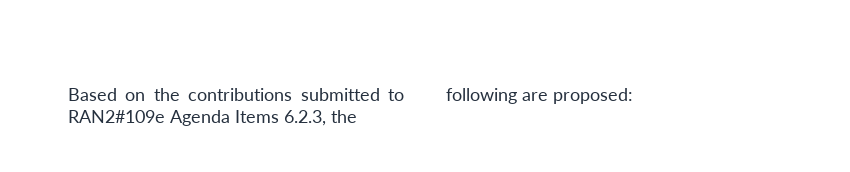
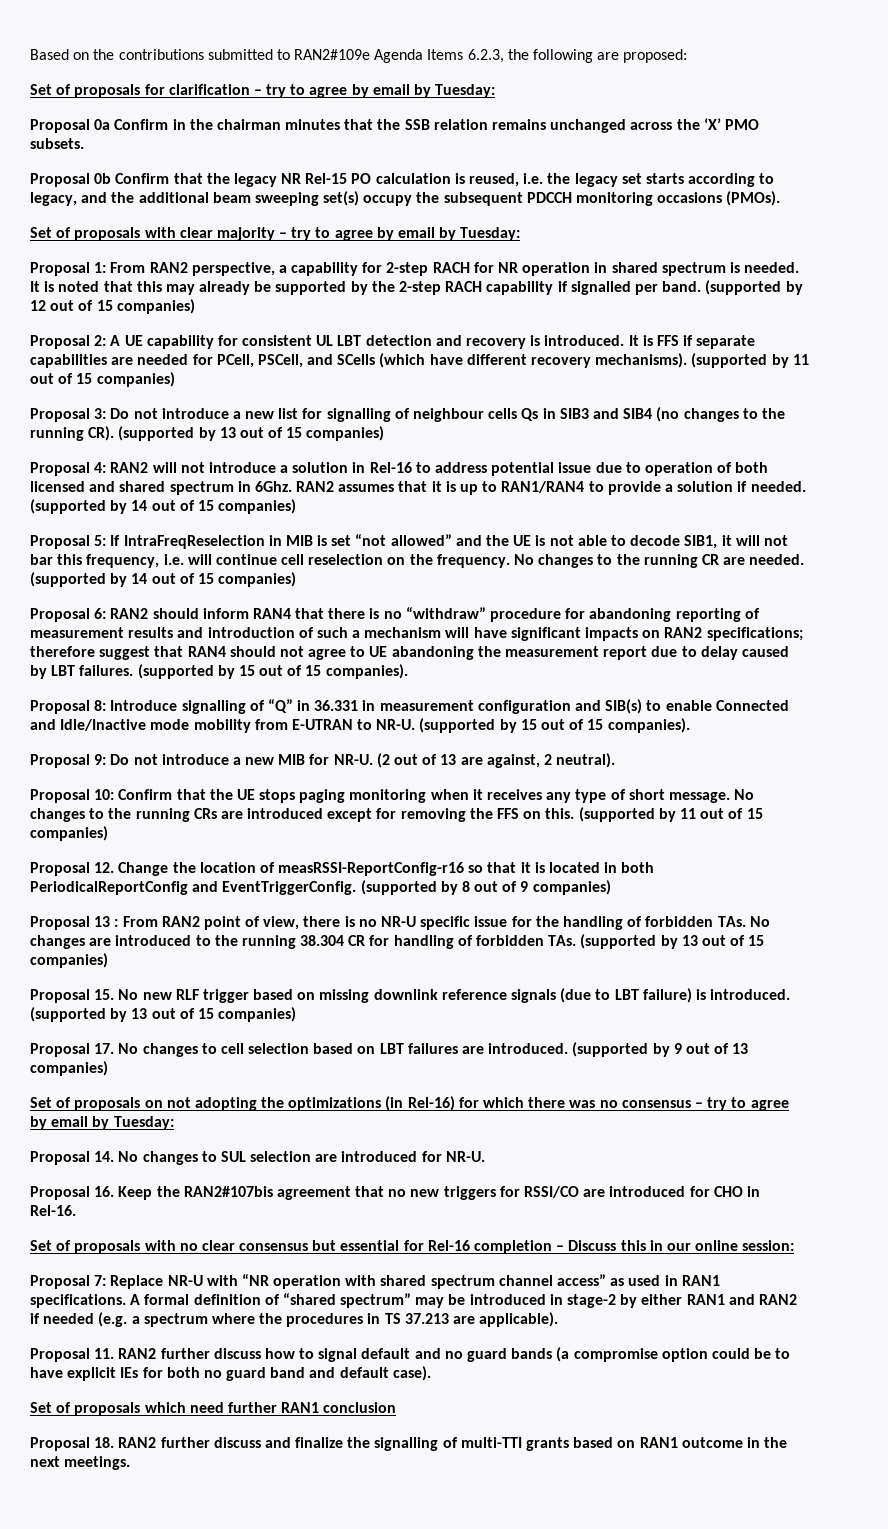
(633, 96) none -> [30,84,496,98] [30,118,759,133] [30,138,84,149] [30,173,775,187] [30,191,781,206] [30,227,521,241] [30,262,800,276] [30,280,803,295] [30,299,195,314] [30,335,756,349] [30,353,809,368] [30,372,175,387] [30,407,785,422] [30,426,385,441] [30,462,769,476] [30,481,806,495] [30,499,297,514] [30,534,788,549] [30,554,805,568] [30,572,297,587] [30,607,760,622] [30,627,803,641] [30,646,789,660] [30,664,408,679] [30,699,789,714] [30,718,690,733] [30,753,616,768] [30,789,755,803] [30,807,763,822] [30,826,108,841] [30,862,655,876] [30,880,611,895] [30,916,770,930] [30,934,765,949] [30,953,108,968] [30,988,791,1003] [30,1007,297,1022] [30,1042,749,1057] [30,1061,108,1076] [30,1096,789,1111] [30,1116,174,1130] [30,1151,485,1165] [30,1186,760,1200] [30,1205,76,1216] [30,1240,795,1254] [30,1274,720,1289] [30,1293,797,1308] [30,1312,559,1327] [30,1347,791,1362] [30,1366,431,1381] [30,1402,397,1416] [30,1437,788,1451] [30,1456,131,1470] // Set of proposals for clarification – try to agree by email by Tuesday: // Proposal 0a Confirm in the chairman minutes that the SSB relation remains unchanged across the ‘X’ PMO subsets. // Proposal 0b Confirm that the legacy NR Rel-15 PO calculation is reused, i.e. the legacy set starts according to legacy, and the additional beam sweeping set(s) occupy the subsequent PDCCH monitoring occasions (PMOs). // Set of proposals with clear majority – try to agree by email by Tuesday: // Proposal 1: From RAN2 perspective, a capability for 2-step RACH for NR operation in shared spectrum is needed. It is noted that this may already be supported by the 2-step RACH capability if signalled per band. (supported by 12 out of 15 companies) // Proposal 2: A UE capability for consistent UL LBT detection and recovery is introduced. It is FFS if separate capabilities are needed for PCell, PSCell, and SCells (which have different recovery mechanisms). (supported by 11 out of 15 companies) // Proposal 3: Do not introduce a new list for signalling of neighbour cells Qs in SIB3 and SIB4 (no changes to the running CR). (supported by 13 out of 15 companies) // Proposal 4: RAN2 will not introduce a solution in Rel-16 to address potential issue due to operation of both licensed and shared spectrum in 6Ghz. RAN2 assumes that it is up to RAN1/RAN4 to provide a solution if needed. (supported by 14 out of 15 companies) // Proposal 5: If IntraFreqReselection in MIB is set “not allowed” and the UE is not able to decode SIB1, it will not bar this frequency, i.e. will continue cell reselection on the frequency. No changes to the running CR are needed. (supported by 14 out of 15 companies) // Proposal 6: RAN2 should inform RAN4 that there is no “withdraw” procedure for abandoning reporting of measurement results and introduction of such a mechanism will have significant impacts on RAN2 specifications; therefore suggest that RAN4 should not agree to UE abandoning the measurement report due to delay caused by LBT failures. (supported by 15 out of 15 companies). // Proposal 8: Introduce signalling of “Q” in 36.331 in measurement configuration and SIB(s) to enable Connected and Idle/Inactive mode mobility from E-UTRAN to NR-U. (supported by 15 out of 15 companies). // Proposal 9: Do not introduce a new MIB for NR-U. (2 out of 13 are against, 2 neutral). // Proposal 10: Confirm that the UE stops paging monitoring when it receives any type of short message. No changes to the running CRs are introduced except for removing the FFS on this. (supported by 11 out of 15 companies) // Proposal 12. Change the location of measRSSI-ReportConfig-r16 so that it is located in both PeriodicalReportConfig and EventTriggerConfig. (supported by 8 out of 9 companies) // Proposal 13 : From RAN2 point of view, there is no NR-U specific issue for the handling of forbidden TAs. No changes are introduced to the running 38.304 CR for handling of forbidden TAs. (supported by 13 out of 15 companies) // Proposal 15. No new RLF trigger based on missing downlink reference signals (due to LBT failure) is introduced. (supported by 13 out of 15 companies) // Proposal 17. No changes to cell selection based on LBT failures are introduced. (supported by 9 out of 13 companies) // Set of proposals on not adopting the optimizations (in Rel-16) for which there was no consensus – try to agree by email by Tuesday: // Proposal 14. No changes to SUL selection are introduced for NR-U. // Proposal 16. Keep the RAN2#107bis agreement that no new triggers for RSSI/CO are introduced for CHO in Rel-16. // Set of proposals with no clear consensus but essential for Rel-16 completion – Discuss this in our online session: // Proposal 7: Replace NR-U with “NR operation with shared spectrum channel access” as used in RAN1 specifications. A formal definition of “shared spectrum” may be introduced in stage-2 by either RAN1 and RAN2 if needed (e.g. a spectrum where the procedures in TS 37.213 are applicable). // Proposal 11. RAN2 further discuss how to signal default and no guard bands (a compromise option could be to have explicit IEs for both no guard band and default case). // Set of proposals which need further RAN1 conclusion // Proposal 18. RAN2 further discuss and finalize the signalling of multi-TTI grants based on RAN1 outcome in the next meetings.

